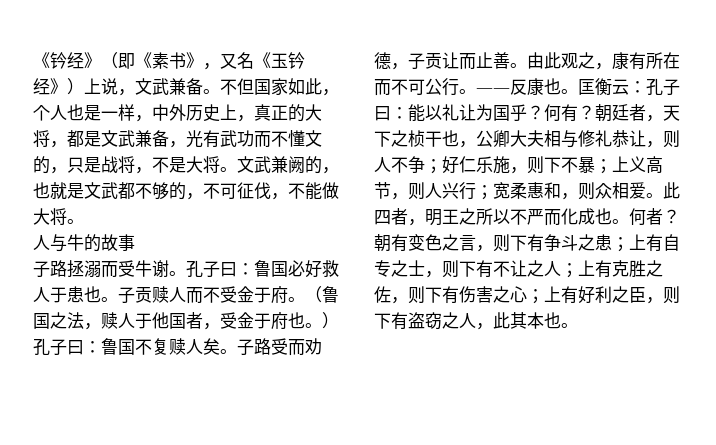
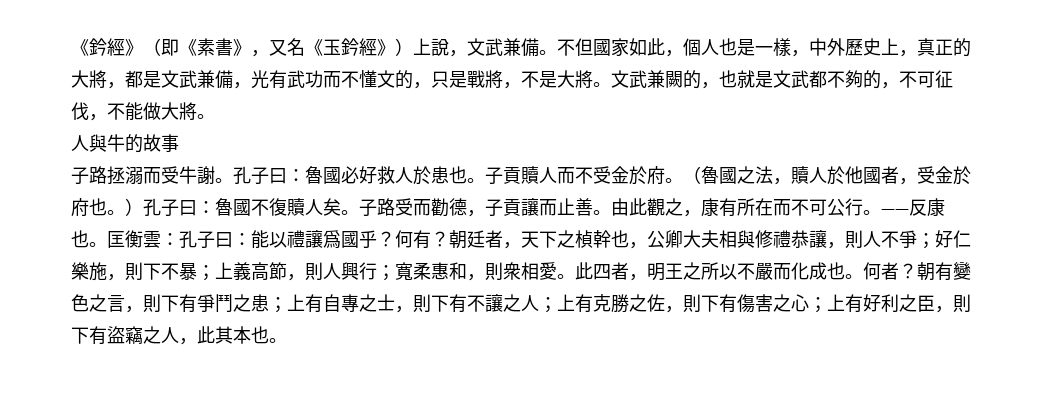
[33,52,84,69] 《钤经 -> [71,38,125,56] 《鈐經
[169,52,186,69] 书 -> [215,38,233,56] 書
[288,52,305,69] [33,78,271,96] 钤经》）上说，文武兼备。不但国 -> [341,38,611,57] 鈐經》）上說，文武兼備。不但國
[33,105,50,121] 个 -> [683,38,701,56] 個
[118,104,203,122] 样，中外历 -> [773,38,863,57] 樣，中外歷
[33,130,50,147] 将 -> [89,70,107,88] 將
[152,130,169,147] 备 -> [215,70,233,89] 備
[101,156,135,174] 战将 -> [467,70,503,88] 戰將
[203,156,220,173] 将 -> [575,70,593,88] 將
[288,156,305,174] 阙 -> [665,71,683,88] 闕
[152,182,169,200] 够 -> [845,70,863,88] 夠
[50,208,67,225] 将 -> [179,102,197,120] 將
[50,234,67,252] 与 -> [89,134,107,152] 與
[152,260,169,277] 谢 -> [197,166,215,184] 謝
[254,260,288,277] 鲁国 -> [305,166,341,184] 魯國
[50,287,67,303] 于 -> [413,166,431,185] 於
[135,286,169,303] 贡赎 -> [503,166,539,184] 貢贖
[254,286,339,304] [33,312,186,330] 于府。（鲁国之法，赎人于他国 -> [629,166,881,185] 於府。（魯國之法，贖人於他國
[254,313,271,329] 于 -> [953,166,971,185] 於
[101,338,186,355] 鲁国不复赎 -> [215,198,305,216] 魯國不復贖
[305,338,322,355] [374,52,459,70] 劝德，子贡让 -> [431,198,539,217] 勸德，子貢讓
[561,53,578,69] 观 -> [647,198,665,216] 觀
[612,79,629,95] 云 -> [143,231,161,248] 雲
[442,104,510,121] 礼让为国 -> [287,230,359,249] 禮讓爲國
[408,130,442,147] 桢干 -> [575,230,611,248] 楨幹
[561,130,680,148] [374,156,663,174] [374,182,646,200] 与修礼恭让，则人不争；好仁乐施，则下不暴；上义高节，则人兴行；宽柔惠和，则众相爱 -> [737,230,971,249] [71,262,557,281] 與修禮恭讓，則人不爭；好仁樂施，則下不暴；上義高節，則人興行；寬柔惠和，則衆相愛
[527,209,544,225] 严 -> [755,263,773,281] 嚴
[408,234,425,251] 变 -> [953,261,971,280] 變
[493,234,578,252] 则下有争斗 -> [143,294,233,313] 則下有爭鬥
[374,260,663,278] [374,286,476,304] 专之士，则下有不让之人；上有克胜之佐，则下有伤 -> [341,294,755,313] 專之士，則下有不讓之人；上有克勝之佐，則下有傷
[663,286,680,304] [374,312,442,330] 则下有盗窃 -> [953,294,971,313] [71,326,143,345] 則下有盜竊

